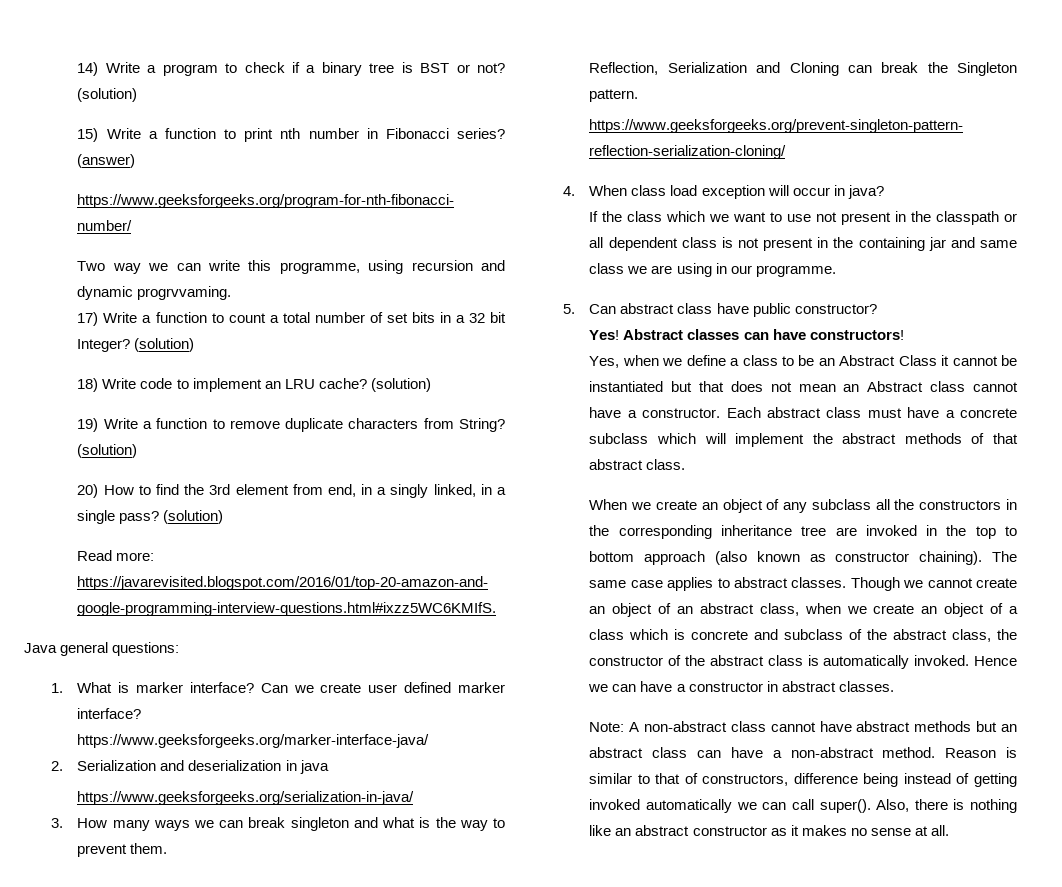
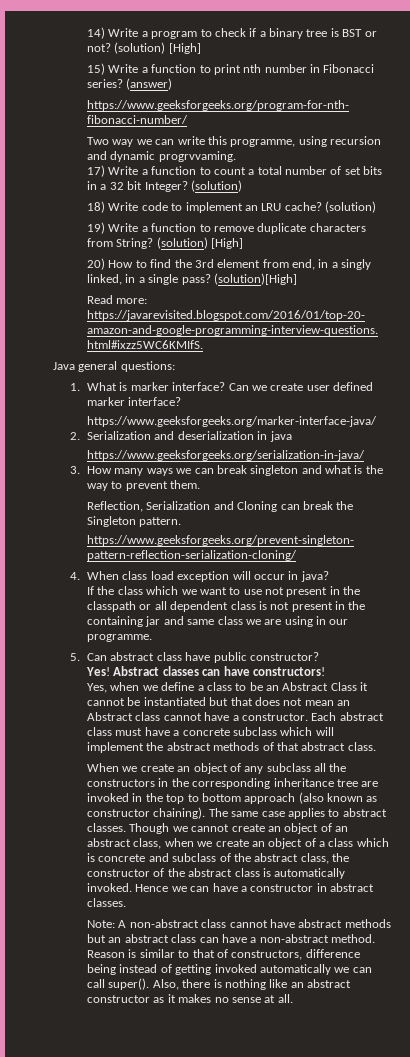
(138, 95) none -> [168,43,201,54] [High]
(138, 451) none -> [211,238,244,249] [High]
[163,510,224,524] (solution) -> [213,273,297,285] (solution)[High]

